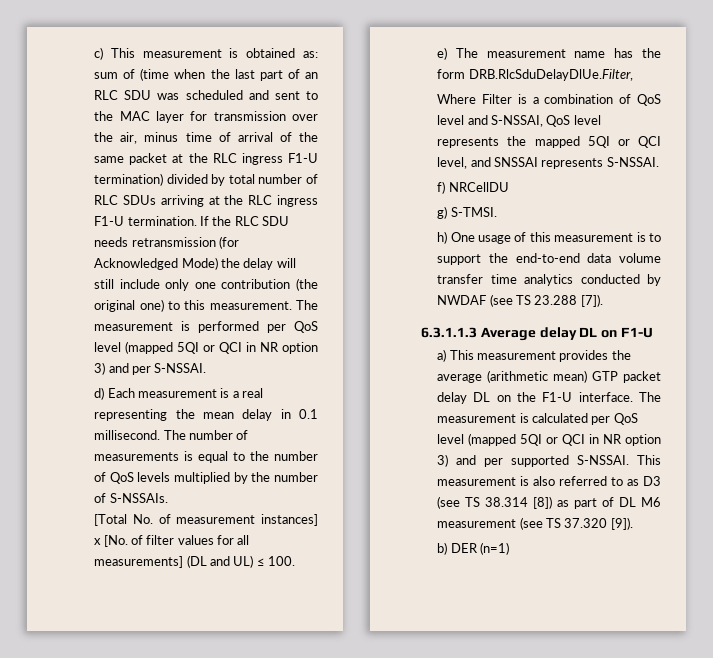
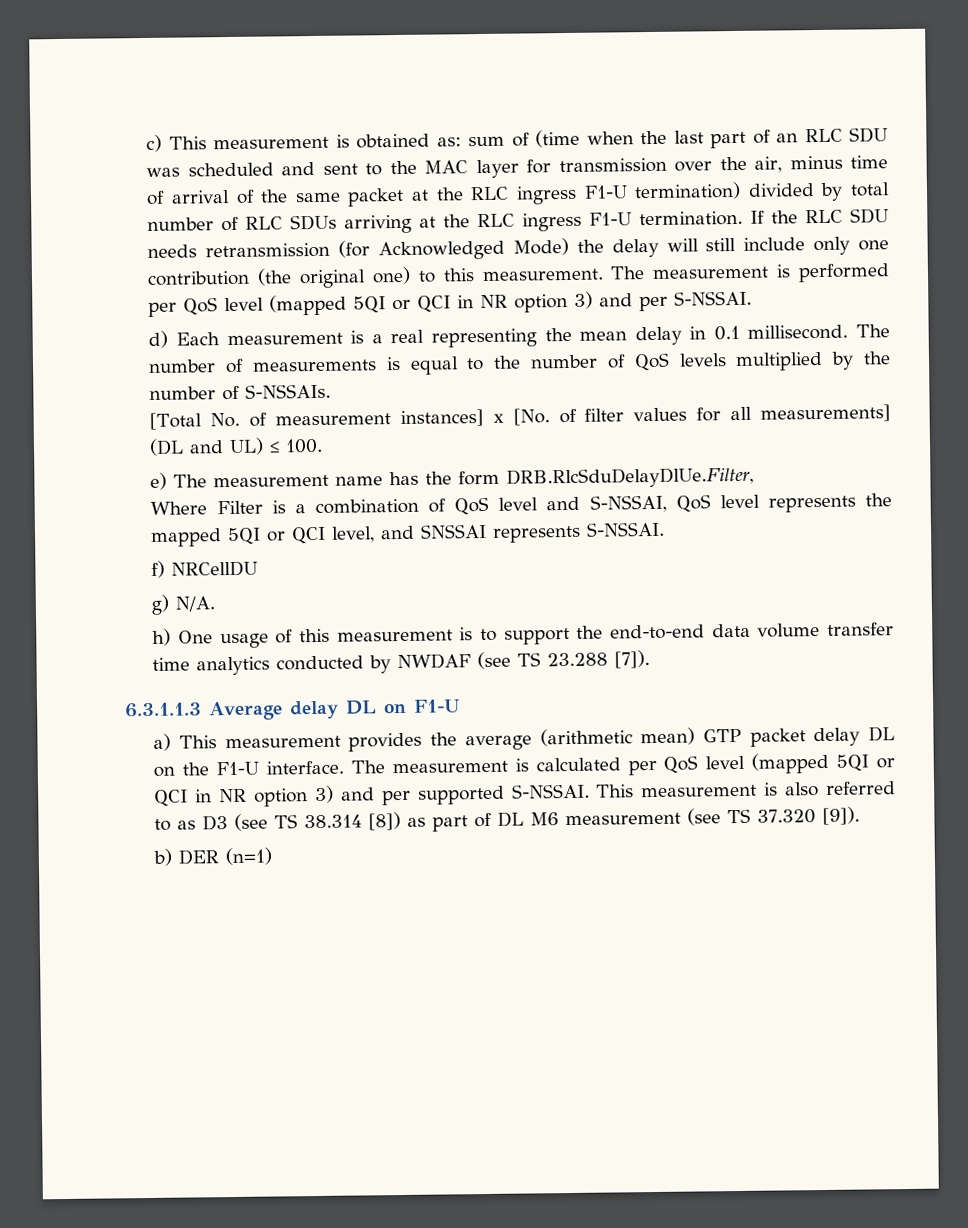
[450,207,497,217] S-TMSI. -> [175,596,216,612] N/A.

